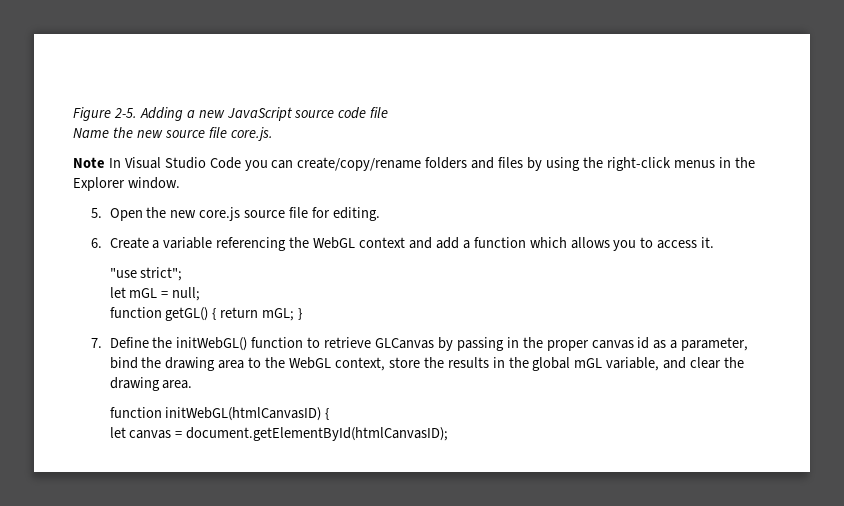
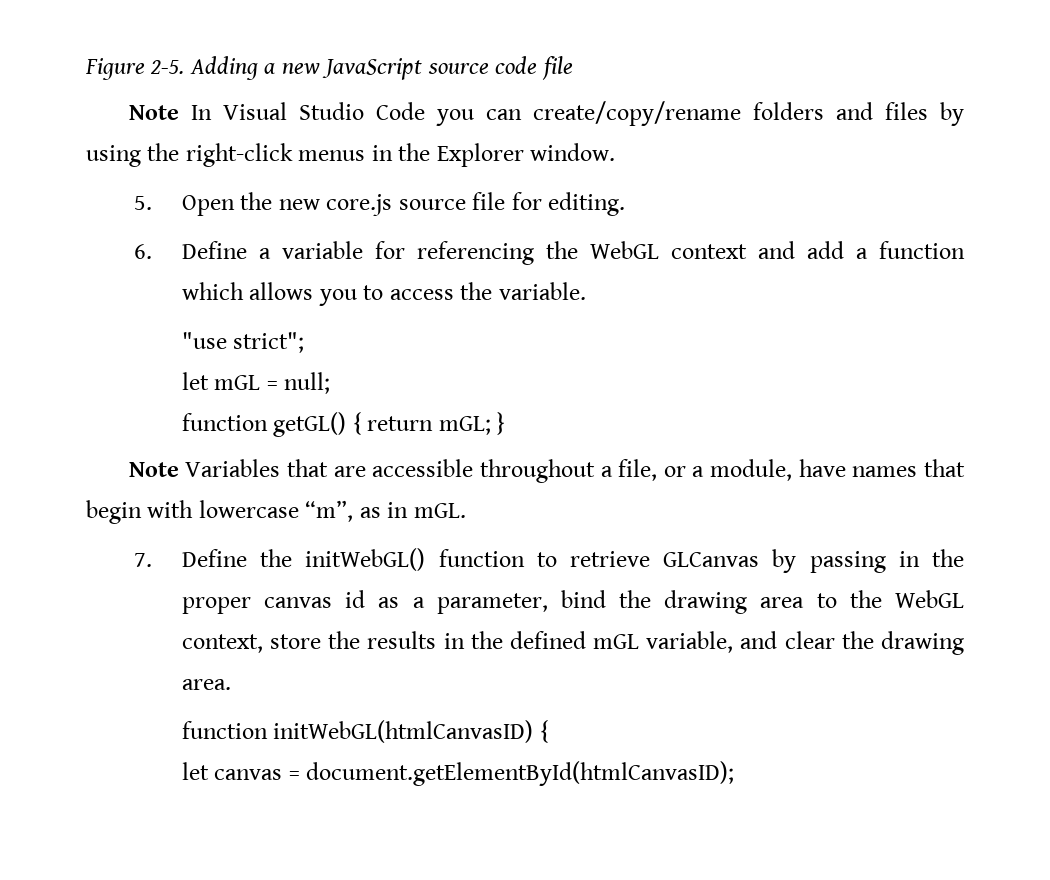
[73,127,273,141] // Name the new source file core.js. -> (573, 68) none
[109,237,149,249] Create -> [181,241,247,259] Define
(213, 243) none -> [374,241,405,259] for
[701,237,715,248] it. -> [460,282,586,300] the variable.
(303, 314) none -> [128,459,966,483] [86,500,466,524] // Note Variables that are accessible throughout a file, or a module, have names that begin with lowercase “m”, as in mGL.
[532,357,571,371] global -> [509,631,586,649] defined

